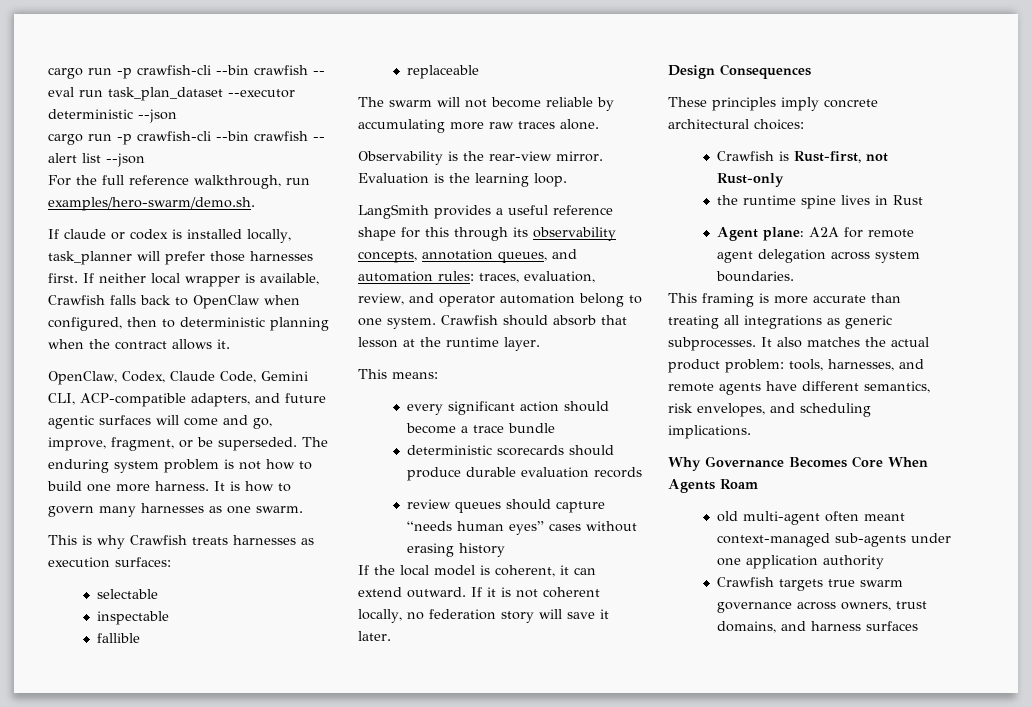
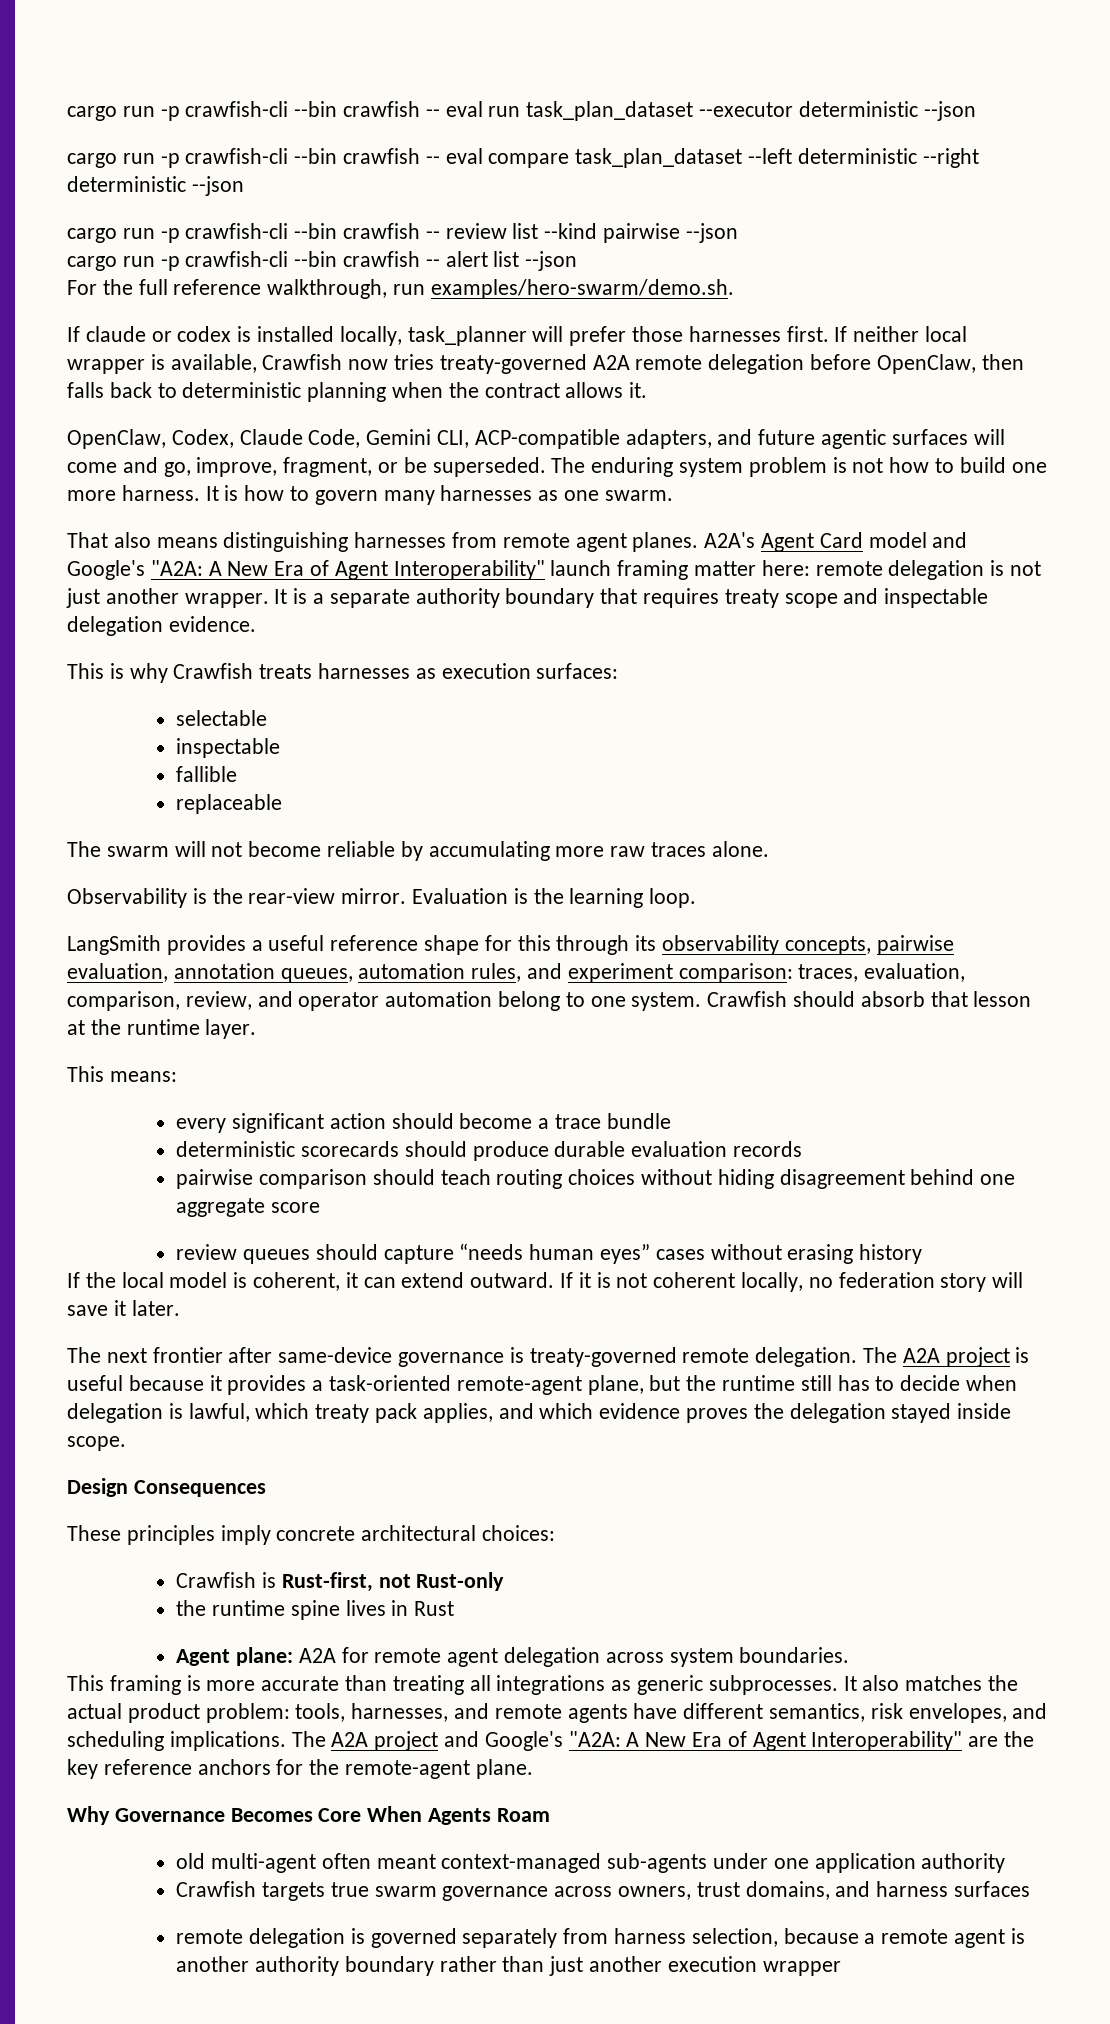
(177, 116) none -> [67,148,979,168] [67,176,244,196] [67,223,738,243] // cargo run -p crawfish-cli --bin crawfish -- eval compare task_plan_dataset --left deterministic --right deterministic --json // cargo run -p crawfish-cli --bin crawfish -- review list --kind pairwise --json
[110,295,300,309] [48,317,157,331] falls back to OpenClaw when configured, then -> [348,354,1024,374] [67,382,152,398] now tries treaty-governed A2A remote delegation before OpenClaw, then falls back
(303, 509) none -> [67,532,968,552] [67,560,1042,580] [66,588,989,608] [67,616,256,636] // That also means distinguishing harnesses from remote agent planes. A2A's Agent Card model and Google's "A2A: A New Era of Agent Interoperability" launch framing matter here: remote delegation is not just another wrapper. It is a separate authority boundary that requires treaty scope and inspectable delegation evidence.
[422,249,577,263] [358,271,474,282] annotation queues, and automation rules: -> [876,935,954,955] [67,963,793,983] pairwise evaluation, annotation queues, automation rules, and experiment comparison:
(595, 277) none -> [67,991,180,1011] comparison,
(642, 472) none -> [176,1169,1016,1189] [176,1198,320,1217] // pairwise comparison should teach routing choices without hiding disagreement behind one aggregate score
(391, 636) none -> [67,1347,1030,1367] [67,1375,1018,1395] [67,1403,1012,1423] [67,1436,126,1451] // The next frontier after same-device governance is treaty-governed remote delegation. The A2A project is useful because it provides a task-oriented remote-agent plane, but the runtime still has to decide when delegation is lawful, which treaty pack applies, and which evidence proves the delegation stayed inside scope.
(751, 432) none -> [291,1731,1035,1751] [67,1759,533,1779] The A2A project and Google's "A2A: A New Era of Agent Interoperability" are the key reference anchors for the remote-agent plane.
(918, 626) none -> [176,1928,1025,1948] [176,1956,841,1976] // remote delegation is governed separately from harness selection, because a remote agent is another authority boundary rather than just another execution wrapper

